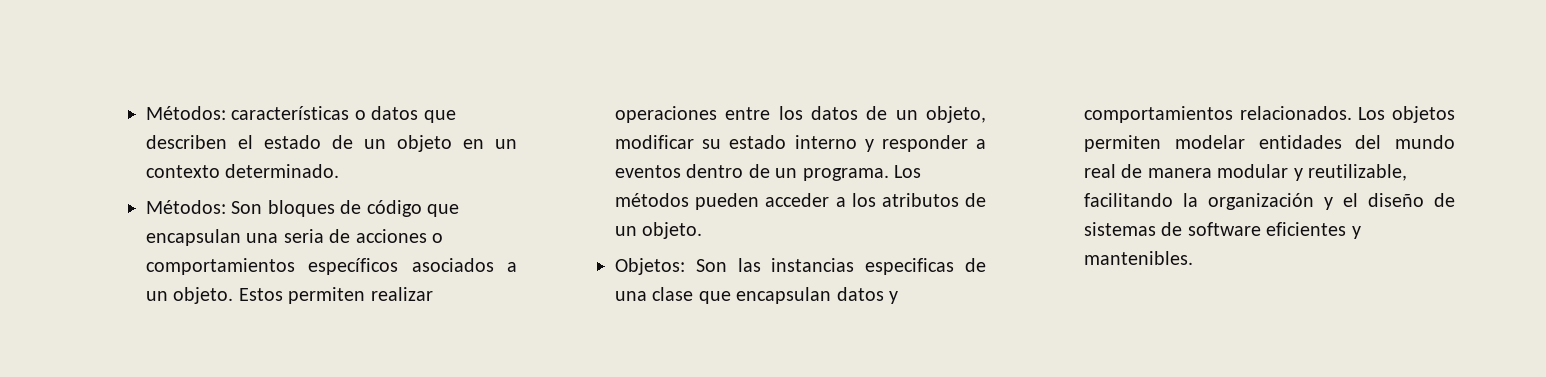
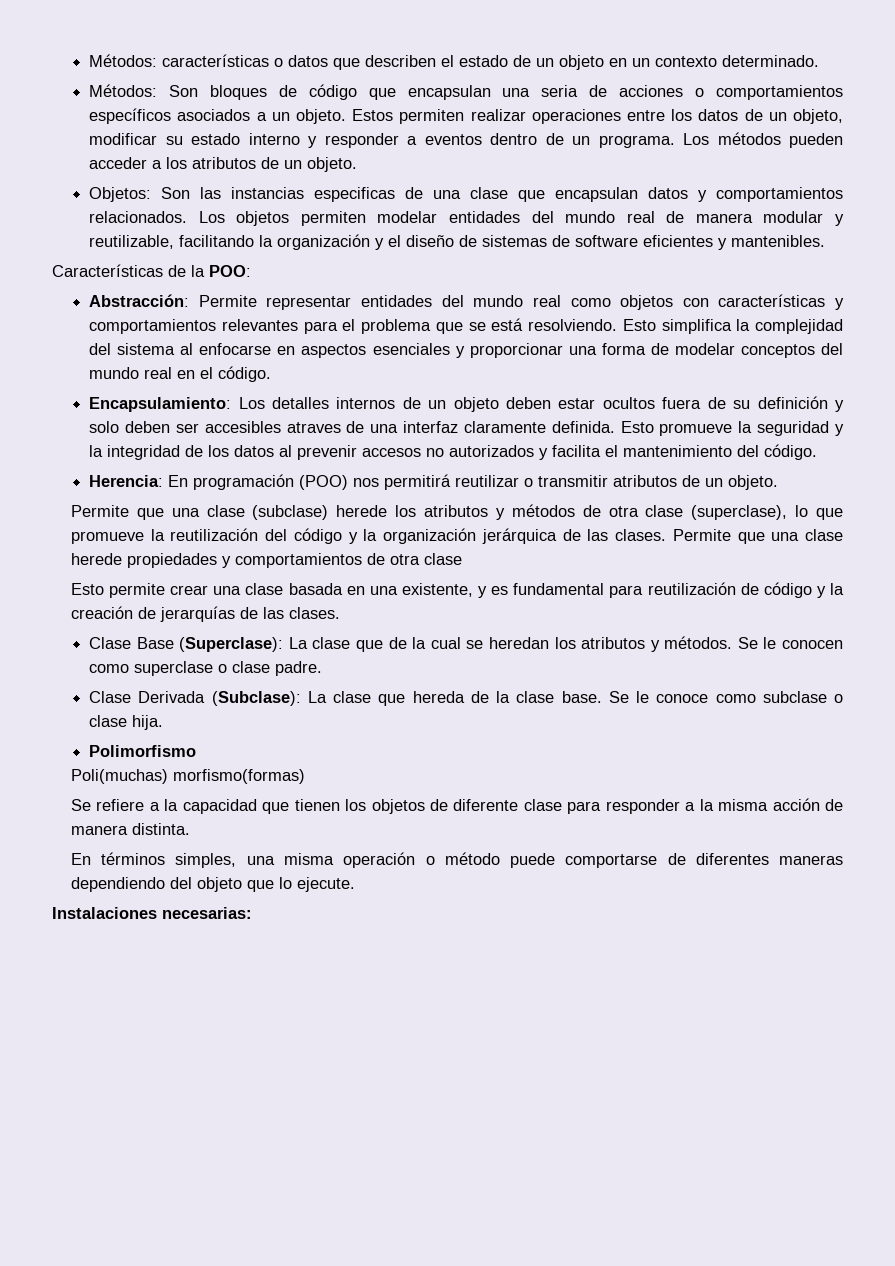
(1194, 258) none -> [52,264,251,277] [89,294,844,310] [89,318,843,334] [89,343,843,358] [89,366,272,382] [89,396,845,412] [89,421,844,436] [89,444,818,460] [89,474,779,490] [70,504,844,520] [70,528,844,544] [70,553,462,568] [70,582,845,598] [70,606,340,622] [89,636,843,652] [89,661,323,676] [89,691,843,706] [89,715,164,730] [89,745,197,757] [70,769,305,784] [70,798,843,814] [70,823,190,835] [70,852,844,868] [70,877,355,892] [52,907,252,919] // Características de la POO: // Abstracción: Permite representar entidades del mundo real como objetos con características y comportamientos relevantes para el problema que se está resolviendo. Esto simplifica la complejidad del sistema al enfocarse en aspectos esenciales y proporcionar una forma de modelar conceptos del mundo real en el código. // Encapsulamiento: Los detalles internos de un objeto deben estar ocultos fuera de su definición y solo deben ser accesibles atraves de una interfaz claramente definida. Esto promueve la seguridad y la integridad de los datos al prevenir accesos no autorizados y facilita el mantenimiento del código. // Herencia: En programación (POO) nos permitirá reutilizar o transmitir atributos de un objeto. // Permite que una clase (subclase) herede los atributos y métodos de otra clase (superclase), lo que promueve la reutilización del código y la organización jerárquica de las clases. Permite que una clase herede propiedades y comportamientos de otra clase // Esto permite crear una clase basada en una existente, y es fundamental para reutilización de código y la creación de jerarquías de las clases. // Clase Base (Superclase): La clase que de la cual se heredan los atributos y métodos. Se le conocen como superclase o clase padre. // Clase Derivada (Subclase): La clase que hereda de la clase base. Se le conoce como subclase o clase hija. // Polimorfismo // Poli(muchas) morfismo(formas) // Se refiere a la capacidad que tienen los objetos de diferente clase para responder a la misma acción de manera distinta. // En términos simples, una misma operación o método puede comportarse de diferentes maneras dependiendo del objeto que lo ejecute. // Instalaciones necesarias:

